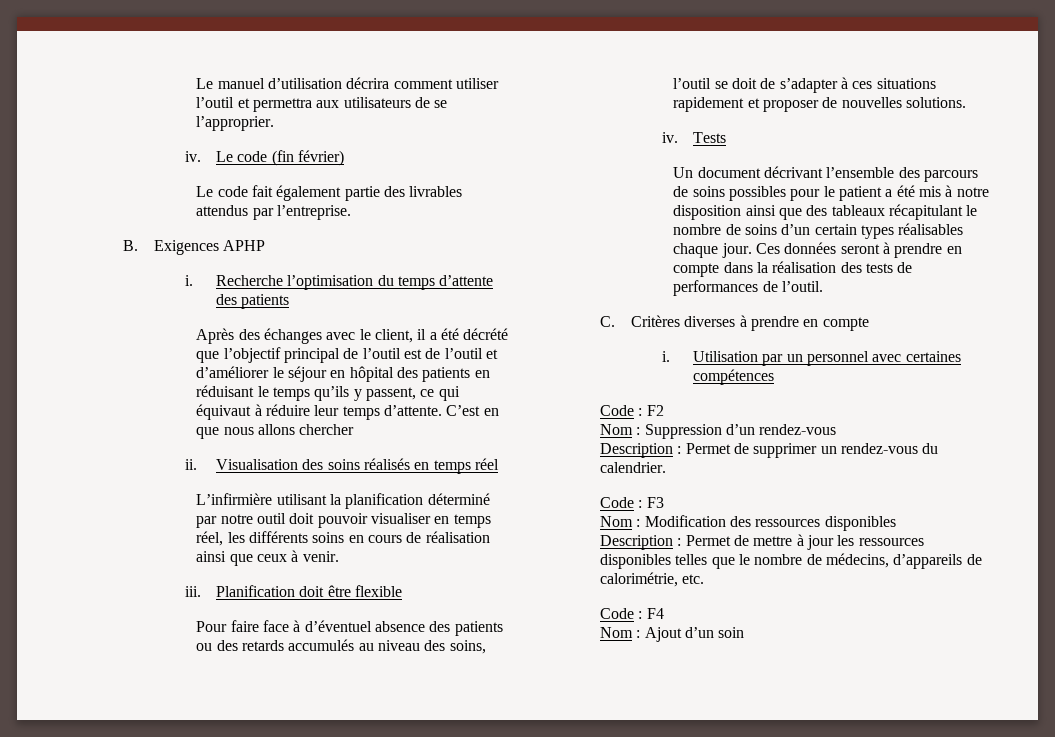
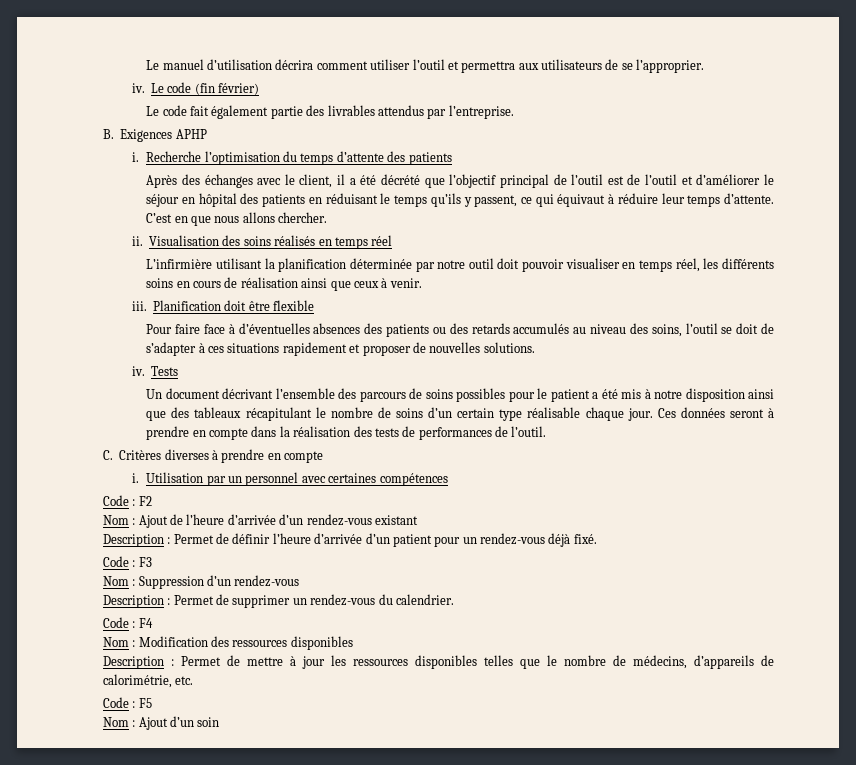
[299,424,355,435] chercher -> [278,212,328,223] chercher.
[427,493,490,505] déterminé -> [349,258,412,269] déterminée
[304,620,425,632] d’éventuel absence -> [238,323,361,334] d’éventuelles absences
[860,223,964,239] types réalisables -> [499,407,581,421] type réalisable
(664, 410) none -> [102,514,418,528] [102,533,597,547] [102,556,152,567] // Nom : Ajout de l’heure d’arrivée d’un rendez-vous existant // Description : Permet de définir l’heure d’arrivée d’un patient pour un rendez-vous déjà fixé. // Code : F3
[646,497,664,508] F3 -> [138,618,153,628] F4
[646,608,664,619] F4 -> [138,698,152,708] F5

